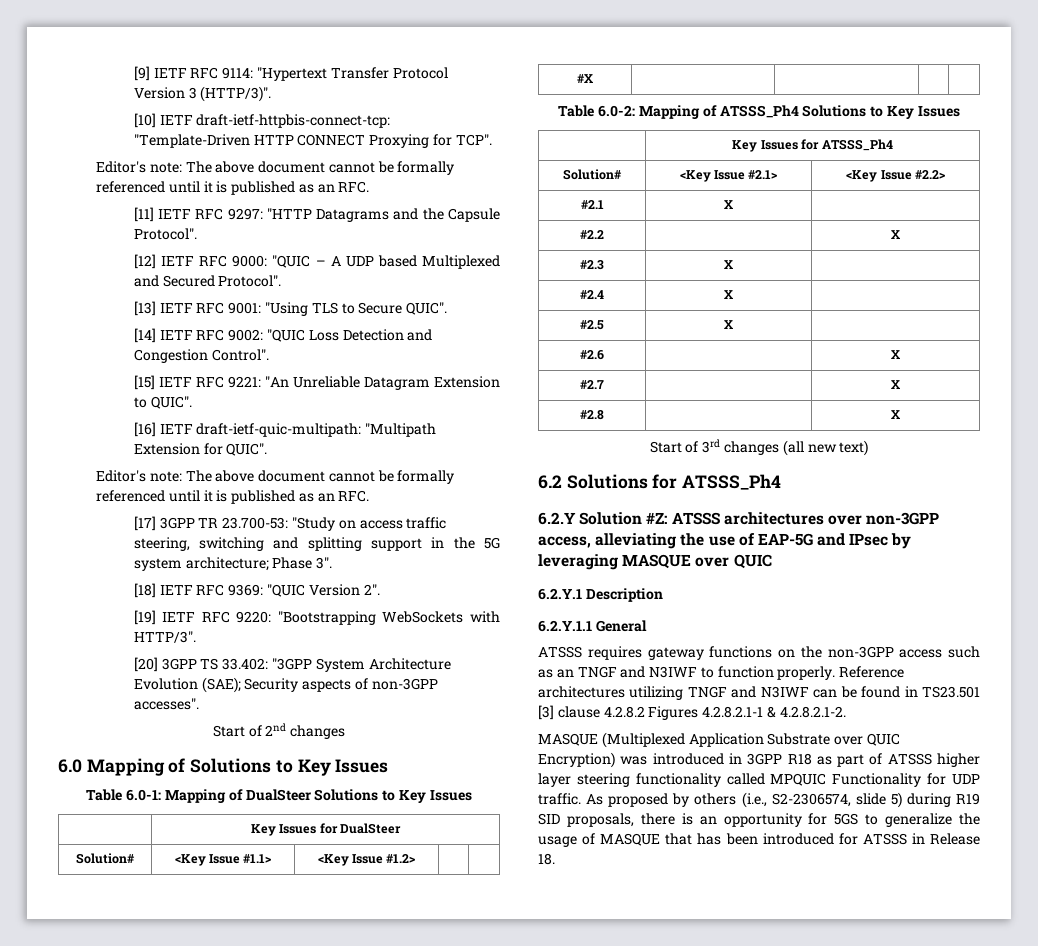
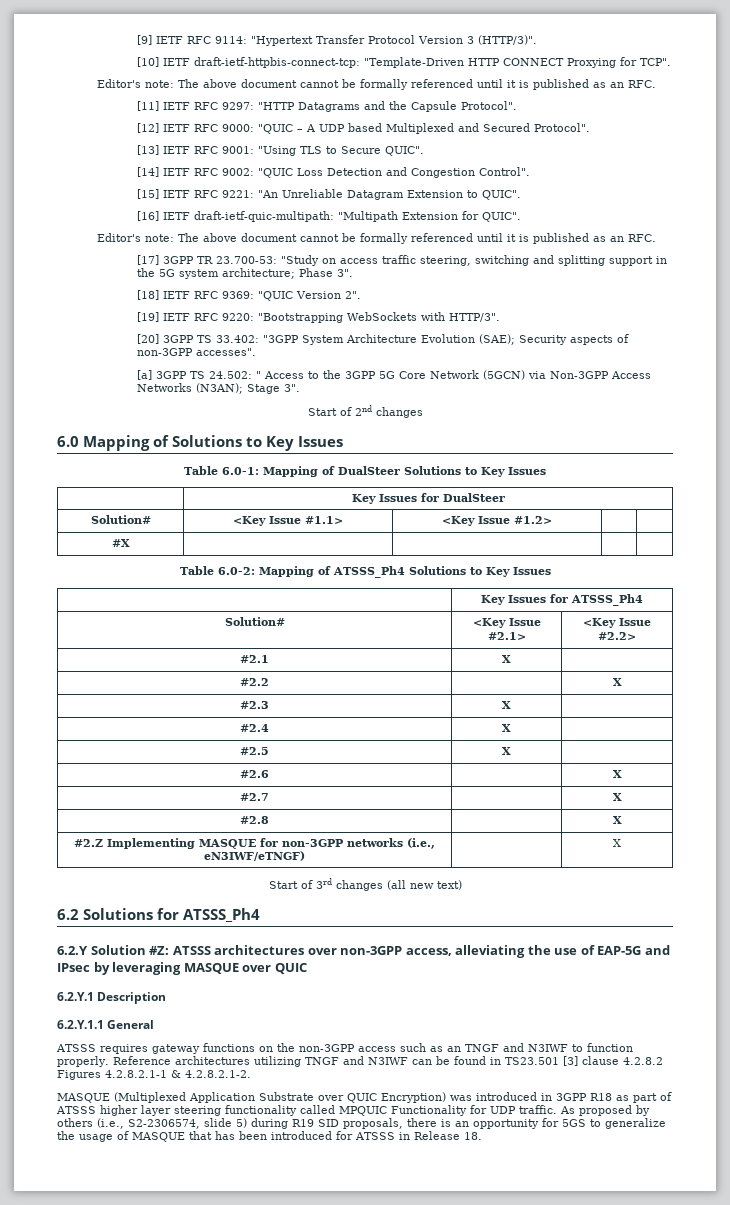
(199, 704) none -> [136,370,651,380] [136,383,300,394] // [a] 3GPP TS 24.502: " Access to the 3GPP 5G Core Network (5GCN) via Non-3GPP Access Networks (N3AN); Stage 3".
(900, 414) none -> [74,838,435,849] [204,851,305,861] [613,839,621,847] // #2.Z Implementing MASQUE for non-3GPP networks (i.e., eN3IWF/eTNGF) | | X

